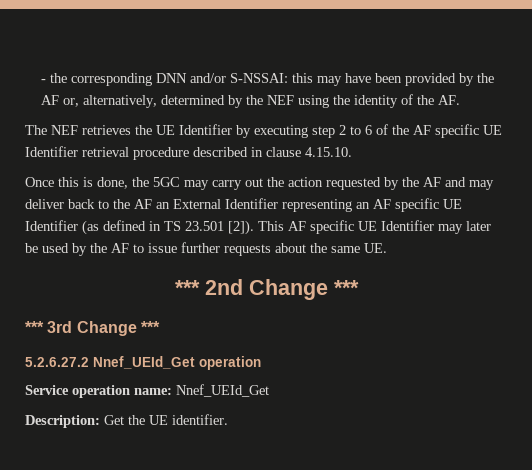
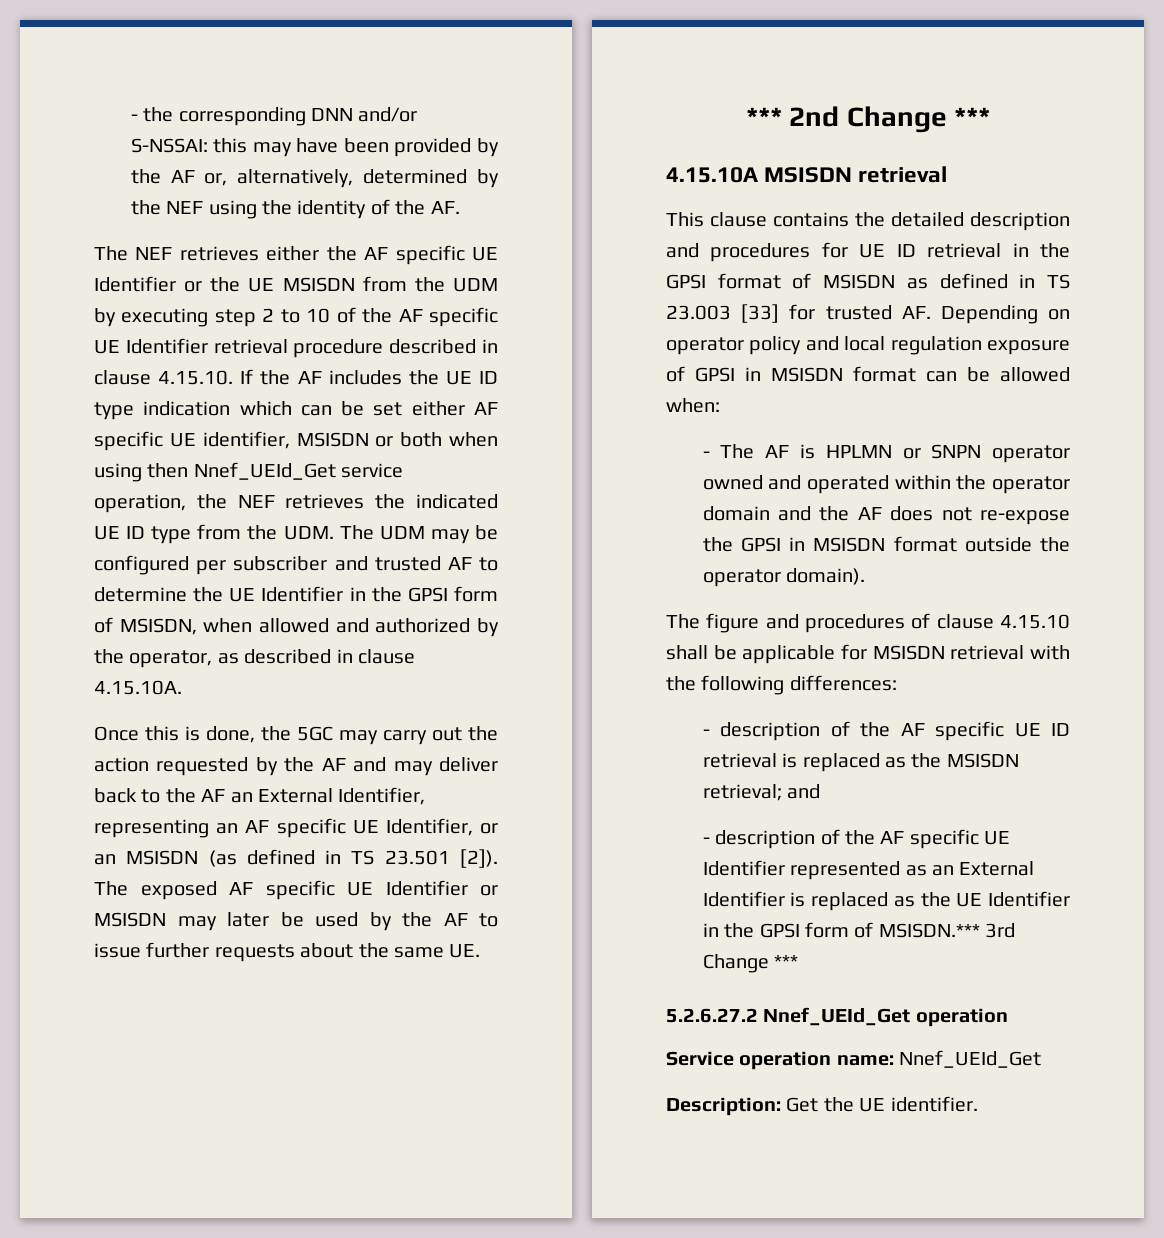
[135,124,232,135] the UE Identifier -> [266,245,498,265] [94,276,499,292] either the AF specific UE Identifier or the UE MSISDN from the UDM
[365,125,372,135] 6 -> [306,308,331,323] 10
(352, 152) none -> [240,369,498,385] [94,401,498,420] [94,431,498,451] [94,462,404,482] [94,494,499,513] [94,524,499,544] [94,555,499,575] [94,586,499,602] [94,617,499,637] [94,649,415,668] [94,680,182,695] If the AF includes the UE ID type indication which can be set either AF specific UE identifier, MSISDN or both when using then Nnef_UEId_Get service operation, the NEF retrieves the indicated UE ID type from the UDM. The UDM may be configured per subscriber and trusted AF to determine the UE Identifier in the GPSI form of MSISDN, when allowed and authorized by the operator, as described in clause 4.15.10A.
[225,198,278,209] Identifier -> [338,787,426,805] Identifier,
[25,220,78,231] Identifier -> [385,818,499,836] [94,850,199,865] Identifier, or an MSISDN
[258,220,434,234] This AF specific UE Identifier -> [94,880,498,900] [94,912,166,927] The exposed AF specific UE Identifier or MSISDN
[25,321,44,333] *** -> [666,166,948,183] [666,212,1070,231] [666,242,1070,262] [666,273,1070,289] [666,304,1070,324] [666,336,1070,355] [666,366,1070,382] [666,398,720,413] [702,444,1070,463] [702,475,1070,494] [702,506,1070,525] [702,536,1070,552] [702,568,866,587] [666,613,1070,633] [666,644,1070,664] [666,675,897,695] [702,721,1070,741] [702,753,1019,772] [702,784,821,801] [702,829,1011,849] [702,860,1035,880] [702,891,1070,911] [702,922,980,938] 4.15.10A MSISDN retrieval // This clause contains the detailed description and procedures for UE ID retrieval in the GPSI format of MSISDN as defined in TS 23.003 [33] for trusted AF. Depending on operator policy and local regulation exposure of GPSI in MSISDN format can be allowed when: // - The AF is HPLMN or SNPN operator owned and operated within the operator domain and the AF does not re-expose the GPSI in MSISDN format outside the operator domain). // The figure and procedures of clause 4.15.10 shall be applicable for MSISDN retrieval with the following differences: // - description of the AF specific UE ID retrieval is replaced as the MSISDN retrieval; and // - description of the AF specific UE Identifier represented as an External Identifier is replaced as the UE Identifier in the GPSI form of MSISDN.***

